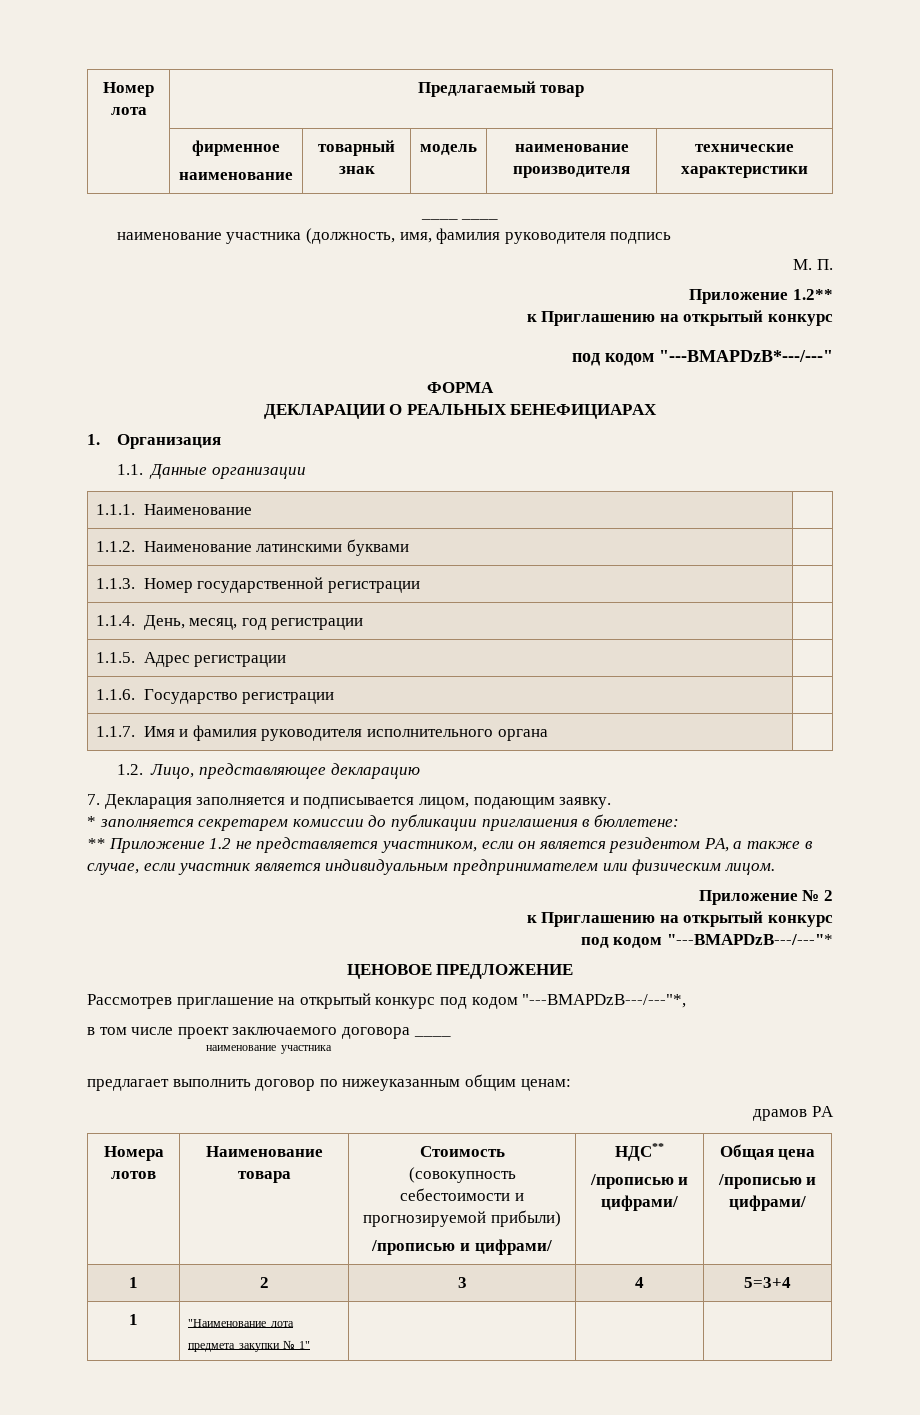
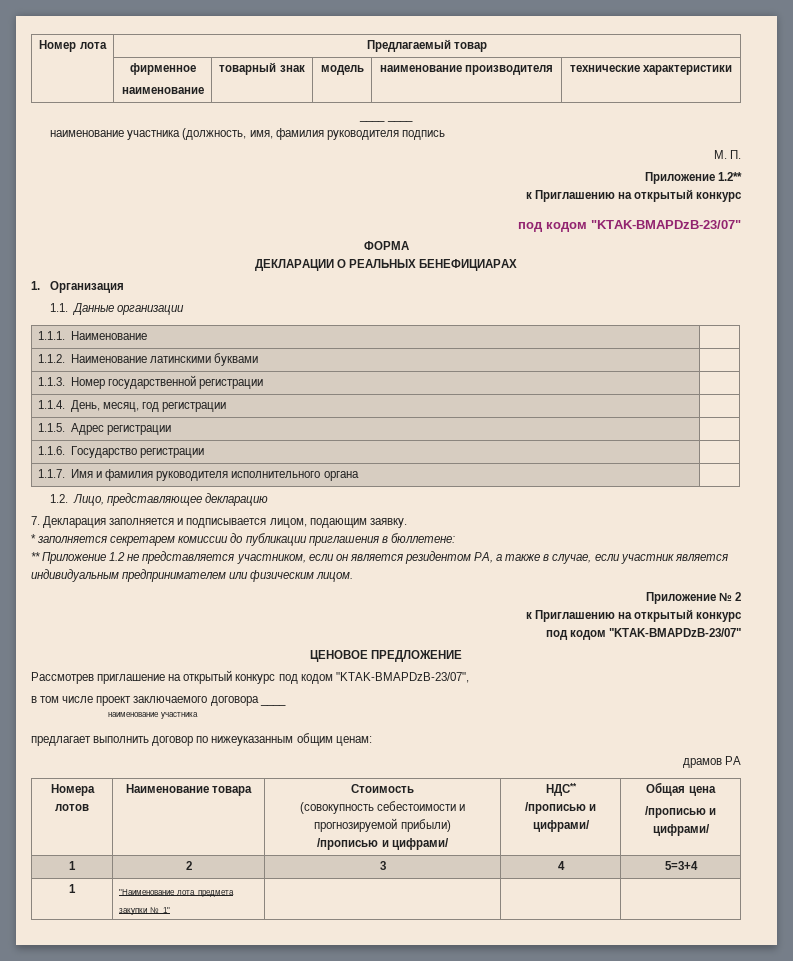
[659,350,833,362] "---BMAPDzB*---/---" -> [591,220,741,229] "KTAK-BMAPDzB-23/07"
[667,934,833,945] "---BMAPDzB---/---"* -> [609,628,741,637] "KTAK-BMAPDzB-23/07"
[522,994,687,1008] "---BMAPDzB---/---"*, -> [335,672,469,683] "KTAK-BMAPDzB-23/07",

